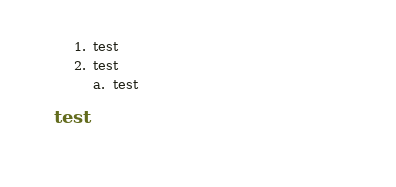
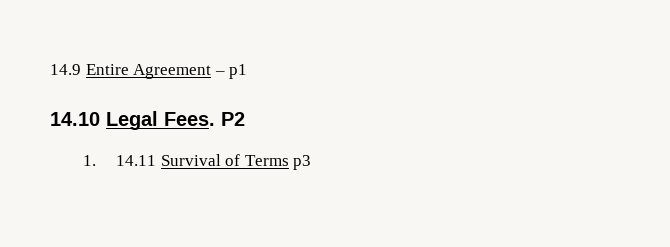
[73,42,120,51] [73,61,120,70] [93,80,140,89] [54,111,92,123] 1. test // 2. test // a. test // test -> [50,64,248,79] [50,111,245,130] [83,154,312,170] 14.9 Entire Agreement – p1 // 14.10 Legal Fees. P2 // 1. 14.11 Survival of Terms p3

